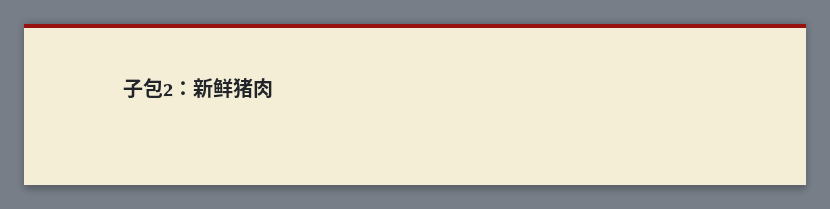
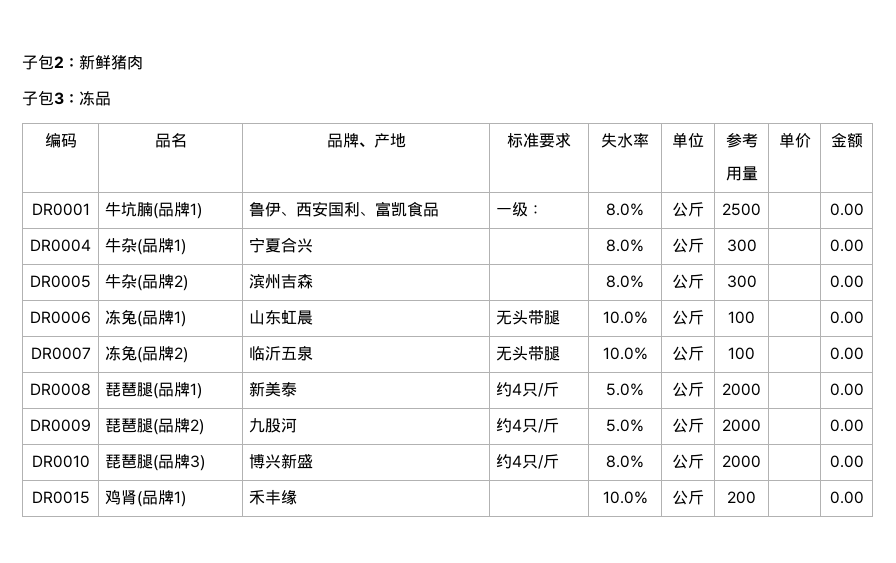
(273, 88) none -> [22,90,111,106] [44,133,77,148] [154,133,187,148] [326,133,406,148] [507,132,571,148] [601,133,649,148] [672,132,704,148] [725,133,758,148] [725,166,758,181] [778,132,811,148] [830,133,863,148] [31,203,90,216] [105,202,203,219] [249,201,440,217] [496,202,544,217] [606,203,644,216] [672,202,704,217] [722,203,761,216] [829,203,864,216] [30,239,91,252] [105,238,187,255] [249,237,314,253] [606,239,644,252] [672,238,704,253] [726,239,757,252] [829,239,864,252] [30,275,91,288] [105,274,189,291] [249,274,314,289] [606,275,644,288] [672,274,704,289] [726,275,757,288] [829,275,864,288] [30,311,91,324] [105,309,187,327] [249,310,314,325] [496,310,561,325] [602,311,648,324] [672,310,704,325] [728,311,755,324] [829,311,864,324] [30,347,91,360] [105,345,189,363] [249,346,314,361] [496,346,561,361] [602,347,648,360] [672,346,704,361] [728,347,755,360] [829,347,864,360] [30,383,91,396] [105,382,203,399] [249,381,298,397] [496,382,560,397] [606,383,644,396] [672,382,704,397] [722,383,761,396] [829,383,864,396] [30,419,91,432] [105,418,205,435] [249,418,298,433] [496,418,560,433] [606,419,644,432] [672,418,704,433] [722,419,761,432] [829,419,864,432] [31,455,90,468] [105,454,206,471] [249,453,314,469] [496,454,560,469] [606,455,644,468] [672,454,704,469] [722,455,761,468] [829,455,864,468] [31,491,90,504] [105,489,187,507] [249,489,298,505] [602,491,648,504] [672,490,704,505] [727,491,756,504] [829,491,864,504] // 子包3：冻品 // 编码 | 品名 | 品牌、产地 | 标准要求 | 失水率 | 单位 | 参考 // 用量 | 单价 | 金额 // DR0001 | 牛坑腩(品牌1) | 鲁伊、西安国利、富凯食品 | 一级： | 8.0% | 公斤 | 2500 | | 0.00 // DR0004 | 牛杂(品牌1) | 宁夏合兴 | | 8.0% | 公斤 | 300 | | 0.00 // DR0005 | 牛杂(品牌2) | 滨州吉森 | | 8.0% | 公斤 | 300 | | 0.00 // DR0006 | 冻兔(品牌1) | 山东虹晨 | 无头带腿 | 10.0% | 公斤 | 100 | | 0.00 // DR0007 | 冻兔(品牌2) | 临沂五泉 | 无头带腿 | 10.0% | 公斤 | 100 | | 0.00 // DR0008 | 琵琶腿(品牌1) | 新美泰 | 约4只/斤 | 5.0% | 公斤 | 2000 | | 0.00 // DR0009 | 琵琶腿(品牌2) | 九股河 | 约4只/斤 | 5.0% | 公斤 | 2000 | | 0.00 // DR0010 | 琵琶腿(品牌3) | 博兴新盛 | 约4只/斤 | 8.0% | 公斤 | 2000 | | 0.00 // DR0015 | 鸡肾(品牌1) | 禾丰缘 | | 10.0% | 公斤 | 200 | | 0.00

